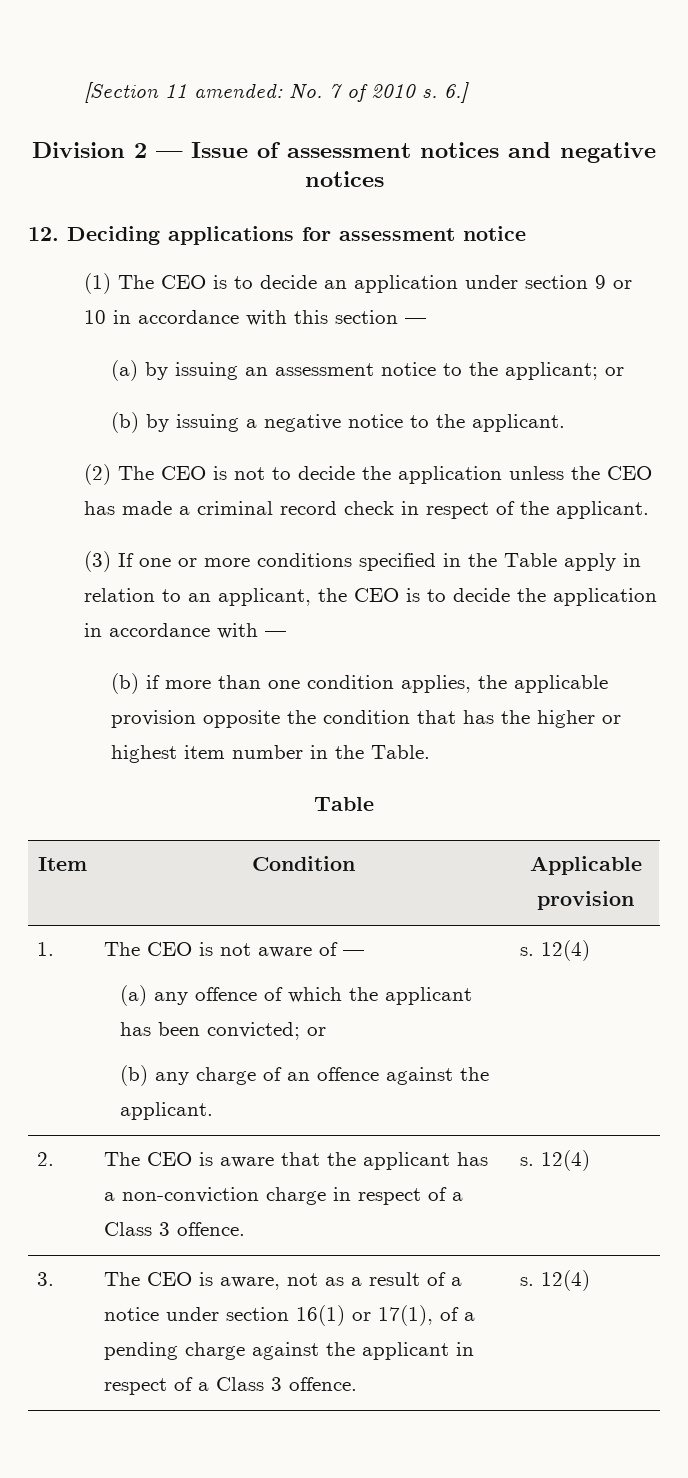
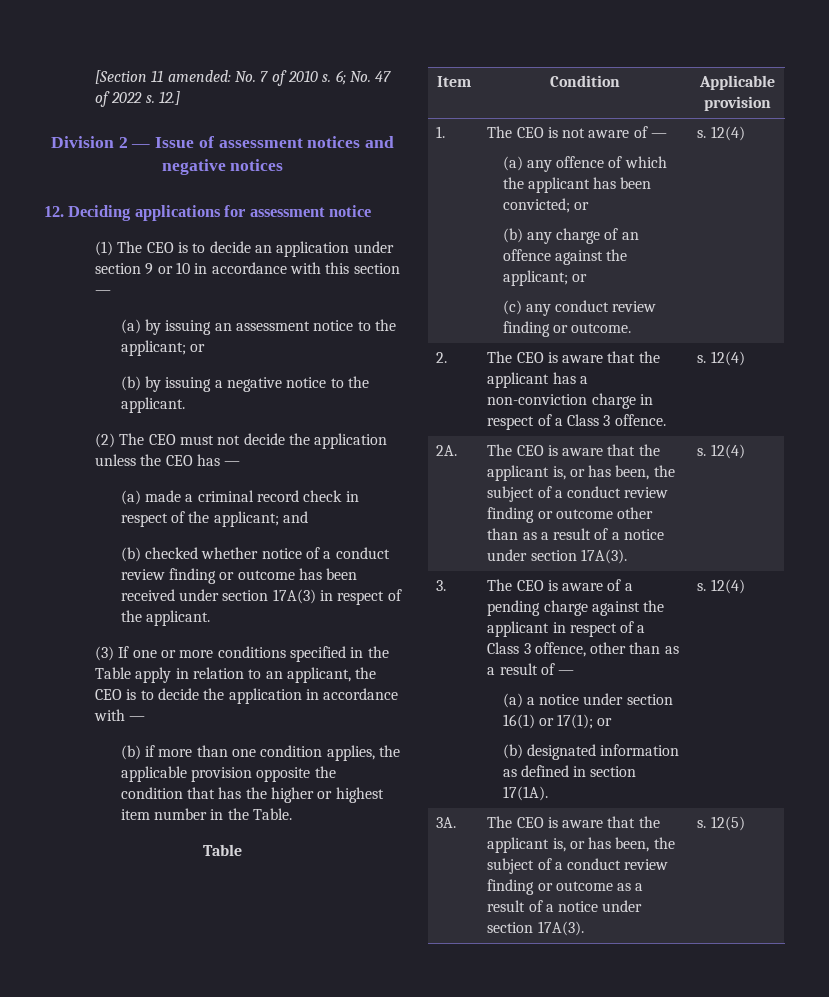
[443,82,469,103] 6.] -> [335,70,392,85] [95,91,181,107] 6; No. 47 of 2022 s. 12.]
[212,466,291,480] is not to -> [180,435,241,445] must not
(115, 508) none -> [224,461,241,466] [120,490,141,505] — // (a)
(549, 508) none -> [213,511,308,527] [120,547,390,562] [120,568,358,584] [120,589,402,605] [120,610,142,622] applicant; and // (b) checked whether notice of a conduct review finding or outcome has been received under section 17A(3) in respect of the
[120,1102,214,1120] applicant. -> [502,270,587,286] [502,300,657,316] [502,321,632,337] applicant; or // (c) any conduct review finding or outcome.
[36,1272,54,1286] [103,1272,462,1290] [103,1305,433,1326] 3. | The CEO is aware, not as a result of a notice under section 16(1) or 17(1), -> [436,445,458,456] [487,444,660,456] [487,465,675,481] [487,486,669,502] [487,507,654,523] [487,528,665,540] [487,549,627,564] [697,444,745,459] [436,580,447,591] [487,579,604,591] 2A. | The CEO is aware that the applicant is, or has been, the subject of a conduct review finding or outcome other than as a result of a notice under section 17A(3). | s. 12(4) // 3. | The CEO is aware
[288,1377,357,1391] [519,1270,590,1291] offence. | s. 12(4) -> [534,642,679,657] [487,663,575,675] [502,693,673,708] [502,714,613,729] [502,744,680,760] [502,765,637,777] [502,786,548,801] [697,579,745,594] [436,817,457,828] [487,816,660,828] [487,837,675,853] [487,858,669,874] [487,879,644,895] [487,900,643,912] [487,921,584,936] [697,816,745,831] offence, other than as a result of — // (a) a notice under section 16(1) or 17(1); or // (b) designated information as defined in section 17(1A). | s. 12(4) // 3A. | The CEO is aware that the applicant is, or has been, the subject of a conduct review finding or outcome as a result of a notice under section 17A(3). | s. 12(5)

